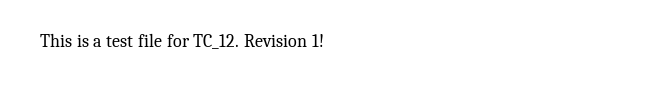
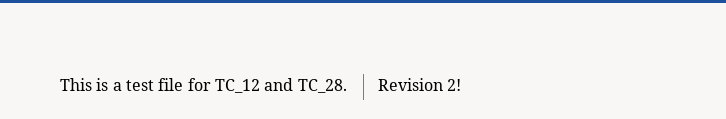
[193,34,324,49] TC_12. Revision 1! -> [214,78,462,93] TC_12 and TC_28. Revision 2!

